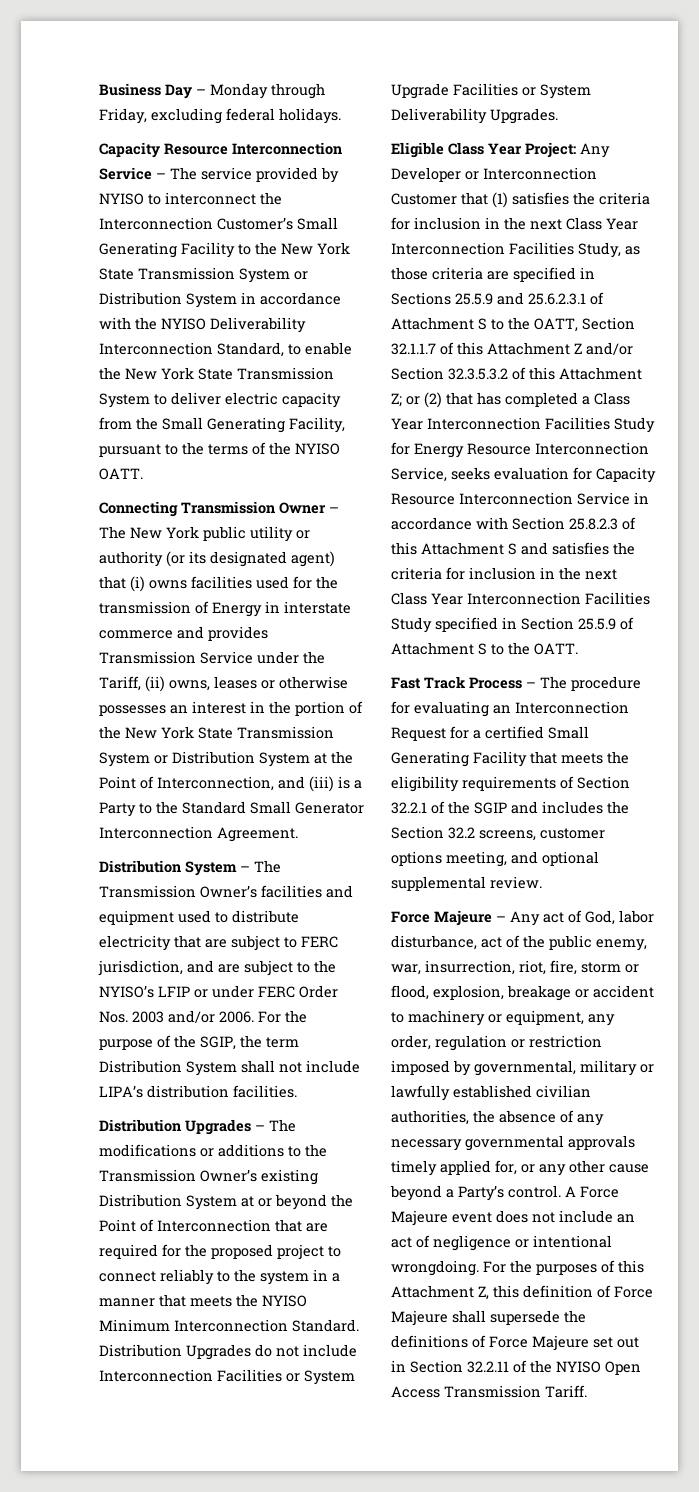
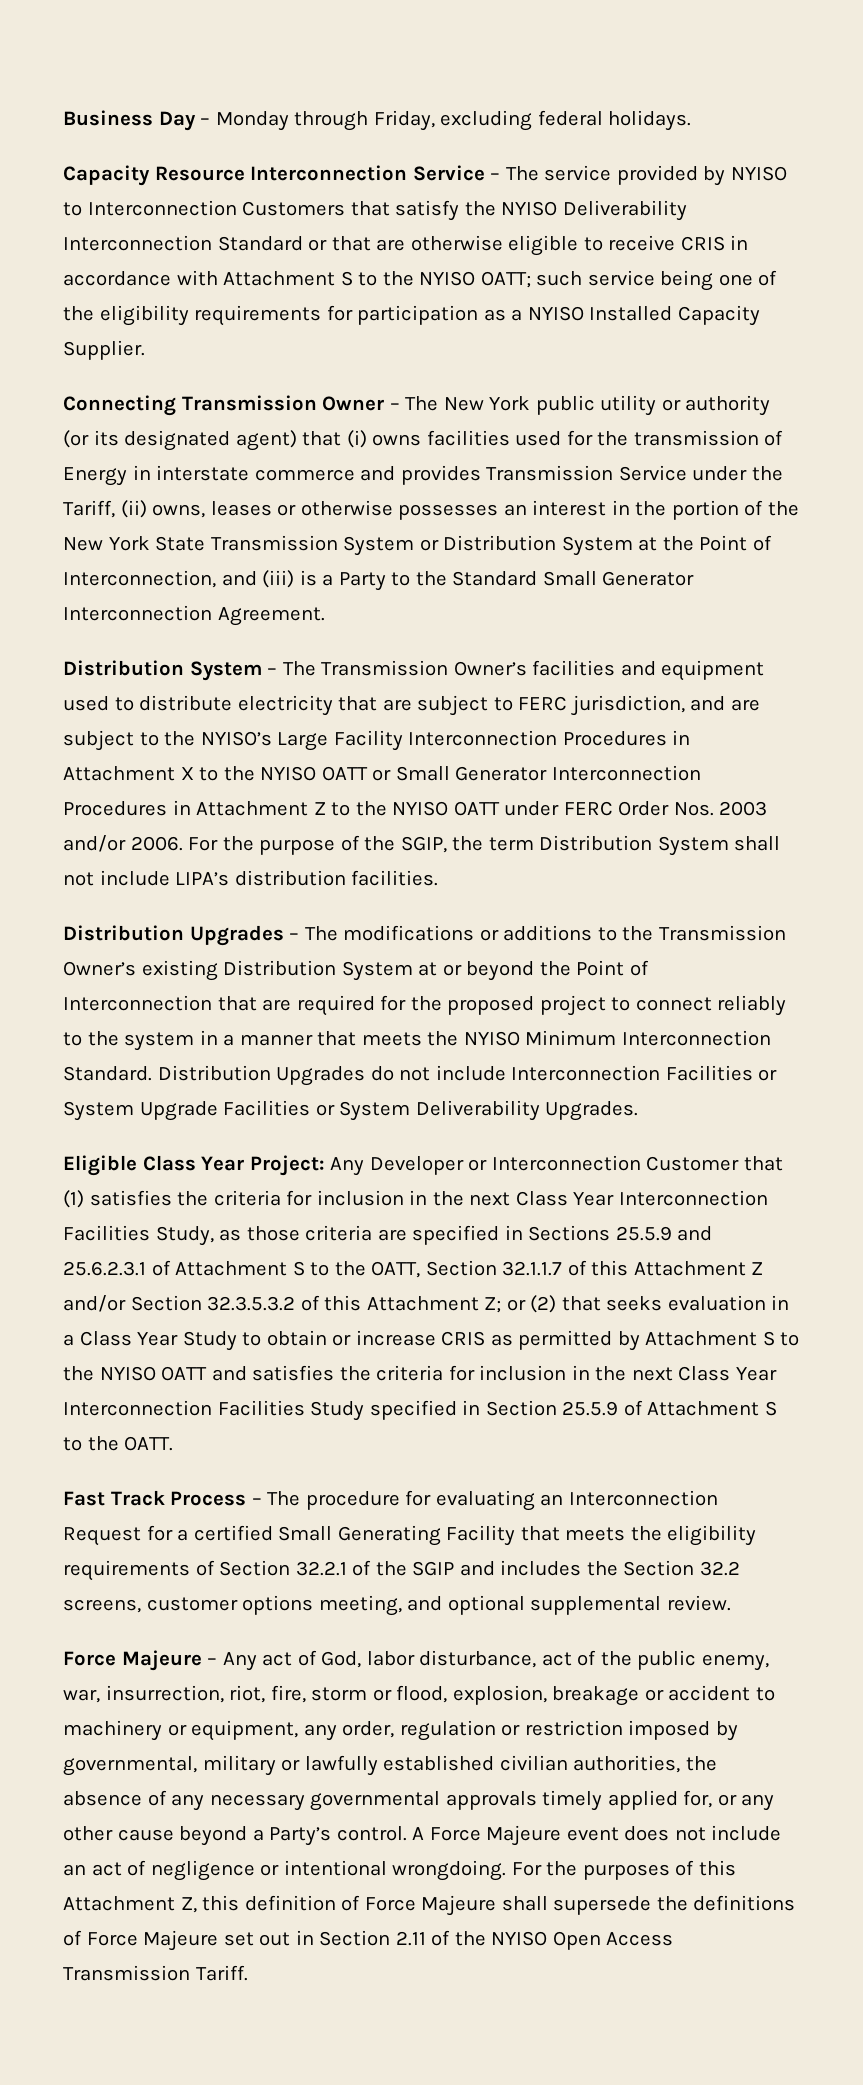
[165,192,282,205] [99,217,338,230] [99,242,350,258] [99,267,308,283] [99,292,341,308] [99,317,306,333] [99,342,352,357] [99,367,334,380] [99,392,341,408] [99,417,345,433] [99,442,340,457] [99,468,143,480] interconnect the Interconnection Customer’s Small Generating Facility to the New York State Transmission System or Distribution System in accordance with the NYISO Deliverability Interconnection Standard, to enable the New York State Transmission System to deliver electric capacity from the Small Generating Facility, pursuant to the terms of the NYISO OATT. -> [87,200,687,221] [63,235,749,256] [63,270,778,291] [63,305,760,326] [63,340,145,360] Interconnection Customers that satisfy the NYISO Deliverability Interconnection Standard or that are otherwise eligible to receive CRIS in accordance with Attachment S to the NYISO OATT; such service being one of the eligibility requirements for participation as a NYISO Installed Capacity Supplier.
[158,986,208,998] LFIP or -> [277,730,691,751] [63,765,701,781] [63,800,500,816] Large Facility Interconnection Procedures in Attachment X to the NYISO OATT or Small Generator Interconnection Procedures in Attachment Z to the NYISO OATT
[477,392,630,407] [391,417,655,433] [391,442,649,458] [391,467,656,483] [391,492,649,505] [391,517,636,530] [391,542,517,555] has completed a Class Year Interconnection Facilities Study for Energy Resource Interconnection Service, seeks evaluation for Capacity Resource Interconnection Service in accordance with Section 25.8.2.3 of this Attachment S -> [606,1295,790,1311] [63,1330,800,1351] [63,1366,208,1381] seeks evaluation in a Class Year Study to obtain or increase CRIS as permitted by Attachment S to the NYISO OATT
[467,1361,509,1373] 32.2.11 -> [395,1931,426,1946] 2.11

